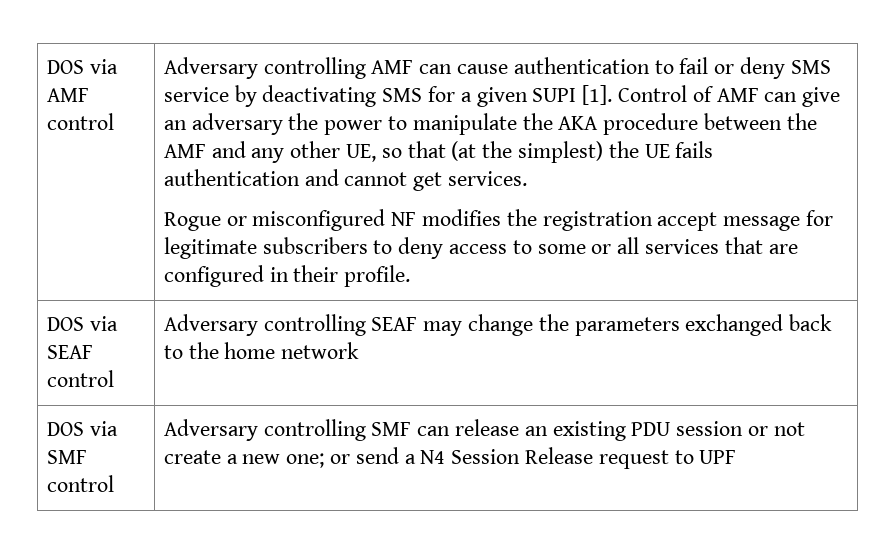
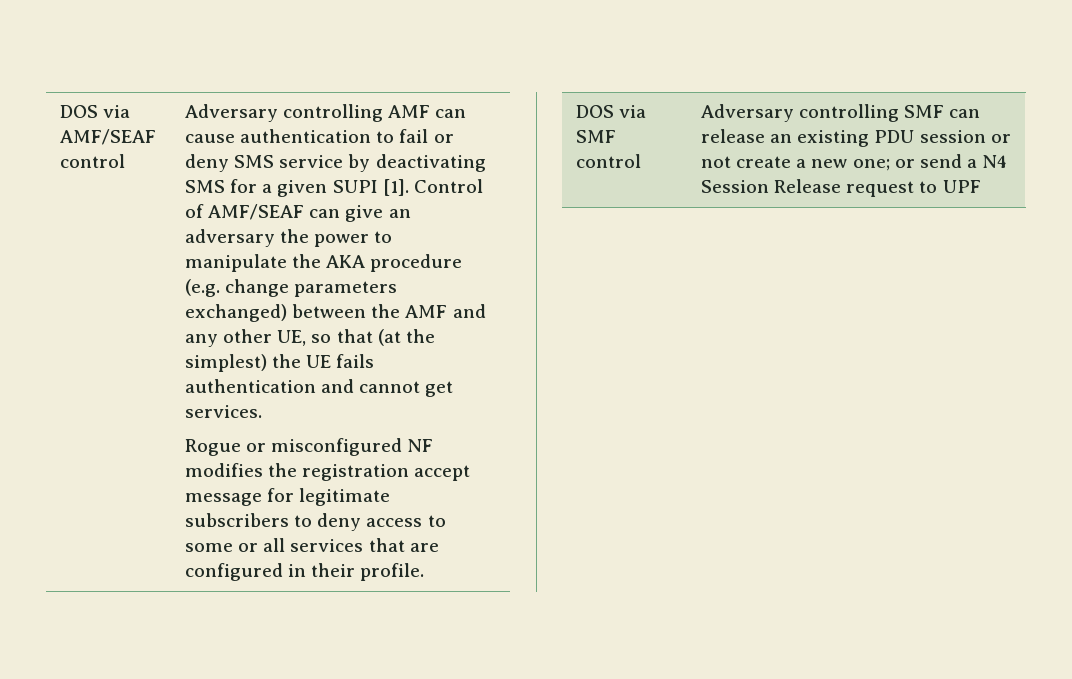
[46,59,118,74] [46,88,89,102] DOS via AMF -> [59,105,131,118] [59,129,156,145] DOS via AMF/SEAF
[716,88,759,102] AMF -> [208,204,305,220] AMF/SEAF
(699, 124) none -> [184,279,398,297] [184,304,287,322] (e.g. change parameters exchanged)
[46,316,118,331] [46,345,93,359] [46,370,114,387] [163,314,833,336] [163,342,360,359] // DOS via SEAF control | Adversary controlling SEAF may change the parameters exchanged back to the home network -> (425, 572) none

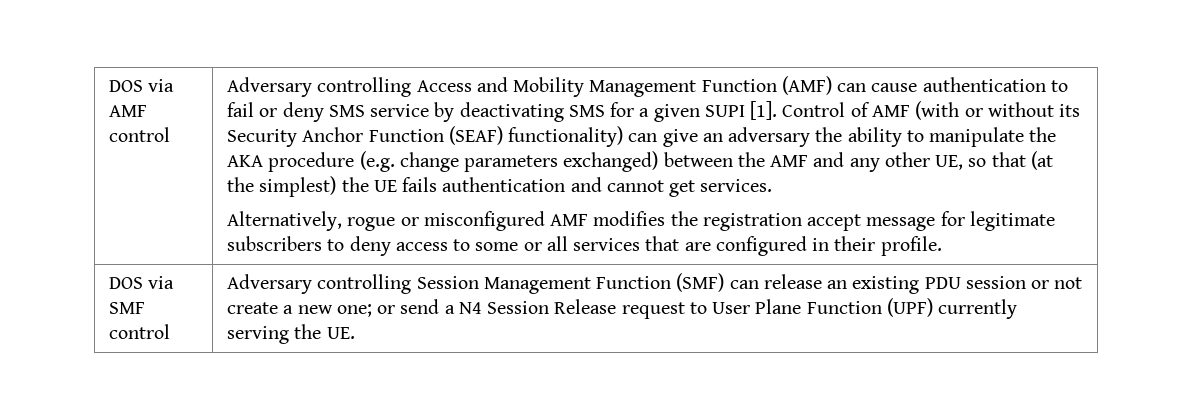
[59,105,131,118] [59,129,156,145] [59,154,125,168] [184,104,431,122] DOS via AMF/SEAF control | Adversary controlling AMF -> [109,79,175,92] [109,105,148,117] [109,127,171,142] [227,76,832,97] DOS via AMF control | Adversary controlling Access and Mobility Management Function (AMF)
[208,204,305,220] AMF/SEAF -> [872,101,1081,120] [227,126,624,147] AMF (with or without its Security Anchor Function (SEAF) functionality)
[314,234,370,247] power -> [847,127,902,147] ability
[184,439,241,456] Rogue -> [227,211,396,231] Alternatively, rogue
[407,439,434,452] NF -> [550,214,589,226] AMF
[904,105,945,118] SMF -> [416,273,725,294] Session Management Function (SMF)
[942,180,981,193] UPF -> [712,298,1018,319] [227,324,355,344] User Plane Function (UPF) currently serving the UE.

